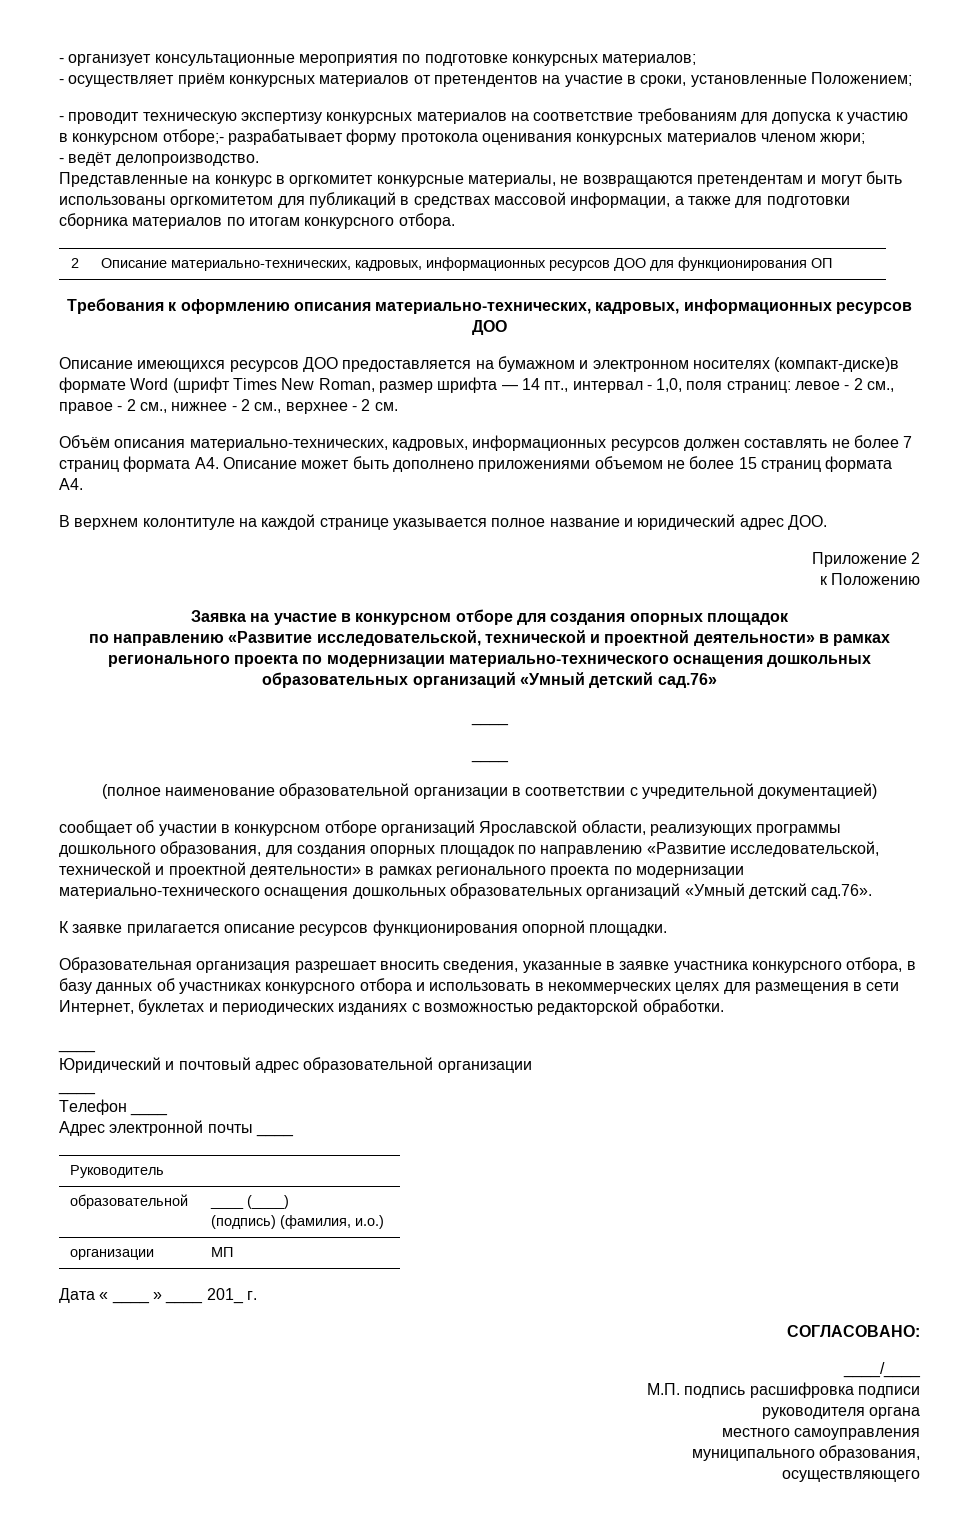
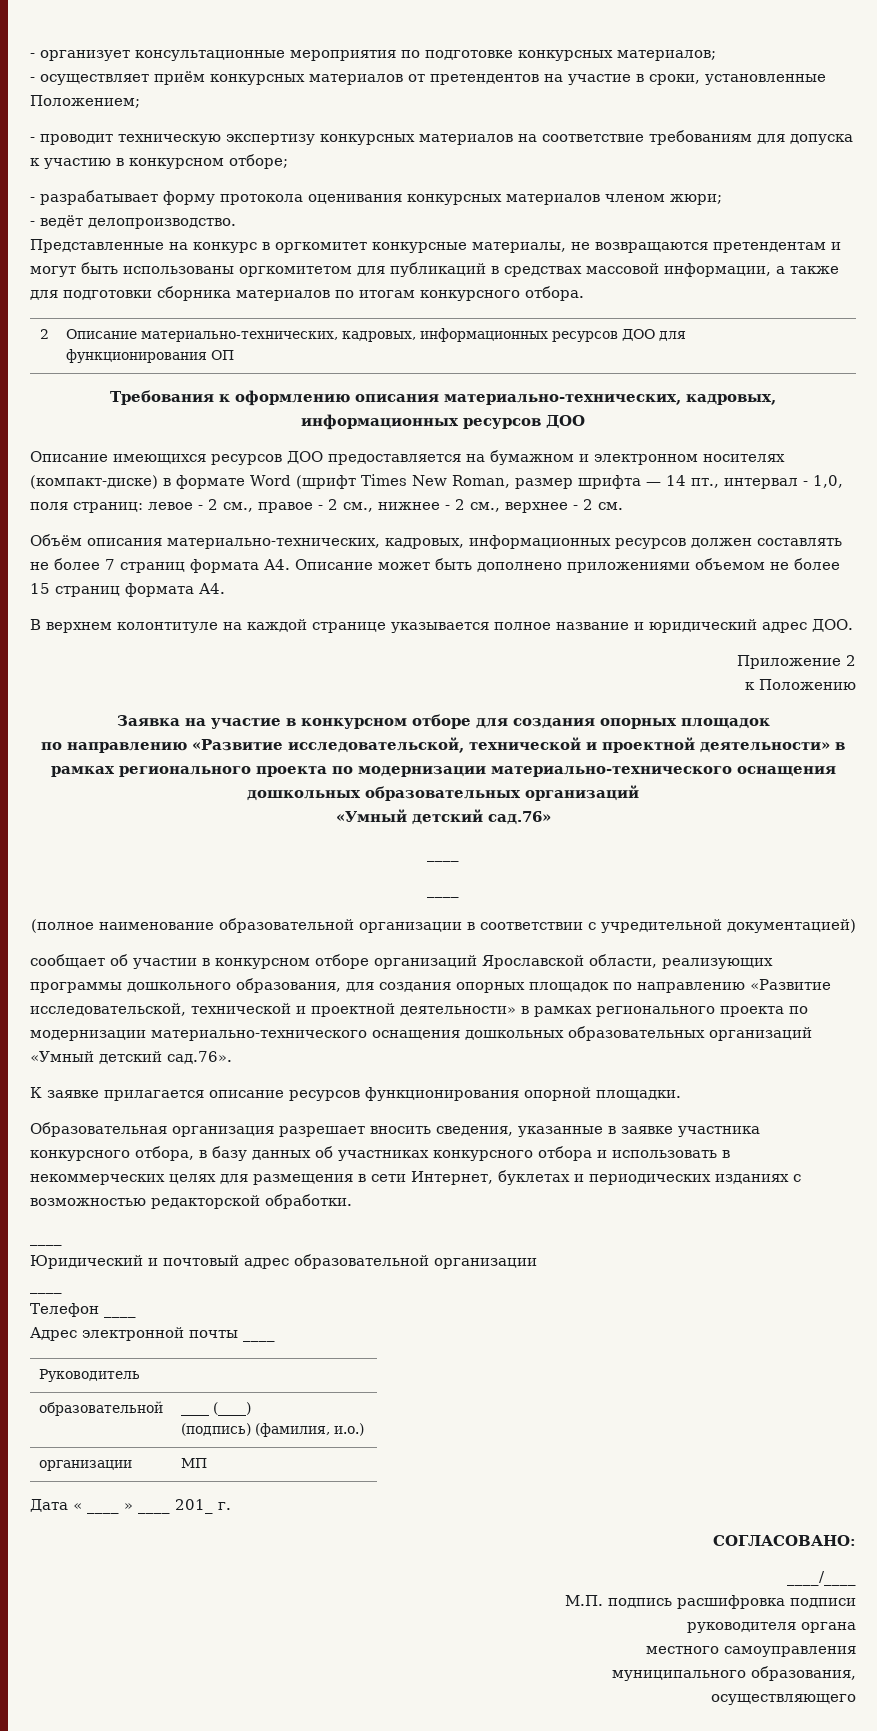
[162,129,224,145] отборе;- -> [229,154,288,169] [30,197,35,202] отборе; // -
[774,357,900,372] (компакт-диске)в -> [30,475,171,489] (компакт-диске) в
(516, 680) none -> (639, 793) //

